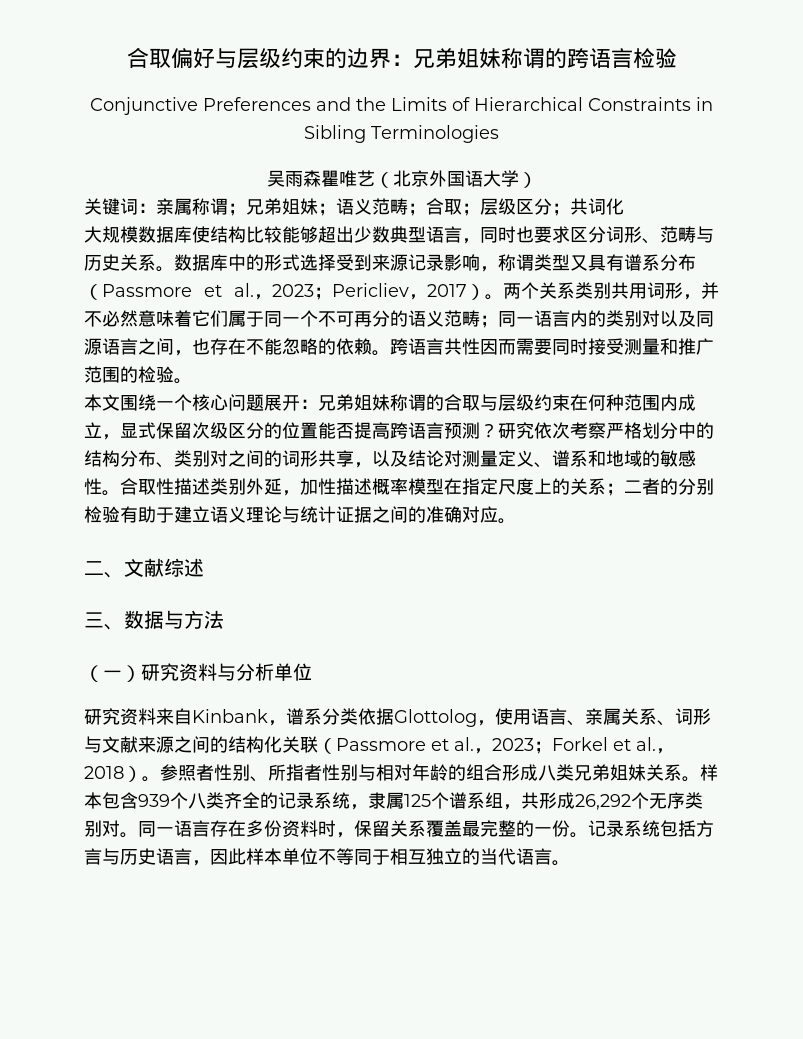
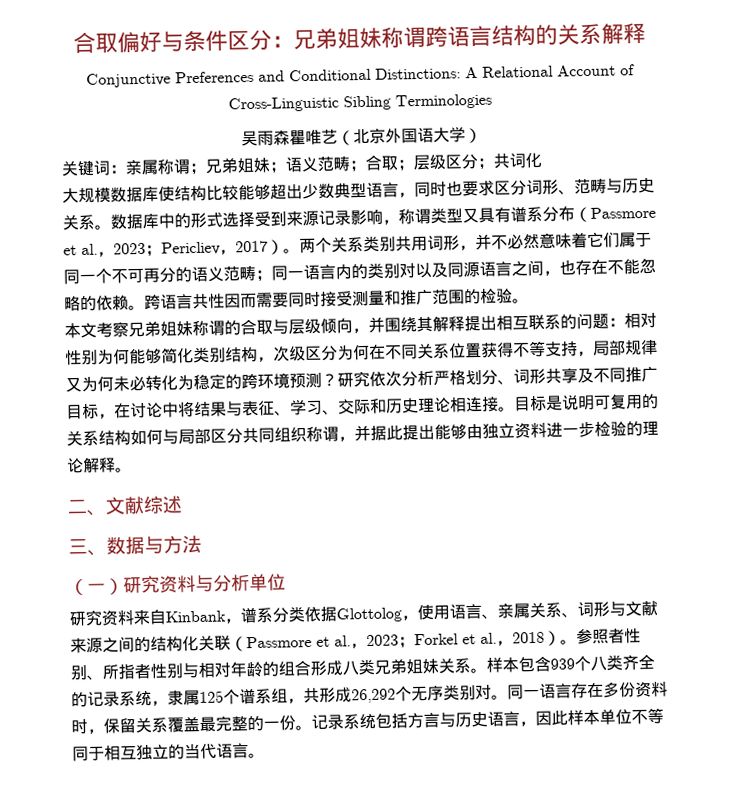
[236,48,677,69] [90,97,713,115] 层级约束的边界：兄弟姐妹称谓的跨语言检验 // Conjunctive Preferences and the Limits of Hierarchical Constraints in -> [182,22,646,52] [86,64,635,88] [228,96,339,113] 条件区分：兄弟姐妹称谓跨语言结构的关系解释 // Conjunctive Preferences and Conditional Distinctions: A Relational Account of Cross-Linguistic
[120,394,318,411] 围绕一个核心问题展开： -> [96,321,129,338] 考察
[534,394,696,411] [84,422,444,440] 约束在何种范围内成立，显式保留次级区分的位置能否提高跨语言 -> [320,312,657,334] [65,339,658,366] [65,372,290,393] 倾向，并围绕其解释提出相互联系的问题：相对性别为何能够简化类别结构，次级区分为何在不同关系位置获得不等支持，局部规律又为何未必转化为稳定的跨环境
[570,422,606,439] 考察 -> [401,370,434,387] 分析
[678,422,714,439] [84,450,696,468] [84,478,714,496] [84,506,498,523] 中的结构分布、类别对之间的词形共享，以及结论对测量定义、谱系和地域的敏感性。合取性描述类别外延，加性描述概率模型在指定尺度上的关系；二者的分别检验有助于建立语义理论与统计证据之间的准确对应 -> [497,366,658,385] [66,393,659,420] [66,420,659,447] [67,457,116,474] 、词形共享及不同推广目标，在讨论中将结果与表征、学习、交际和历史理论相连接。目标是说明可复用的关系结构如何与局部区分共同组织称谓，并据此提出能够由独立资料进一步检验的理论解释

